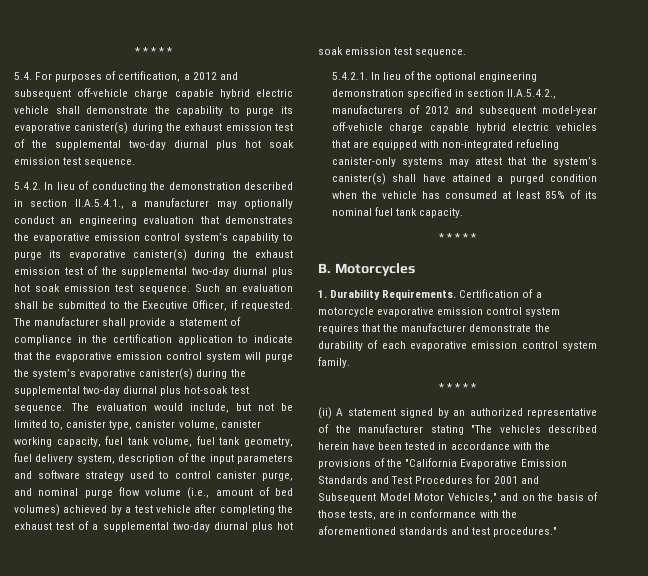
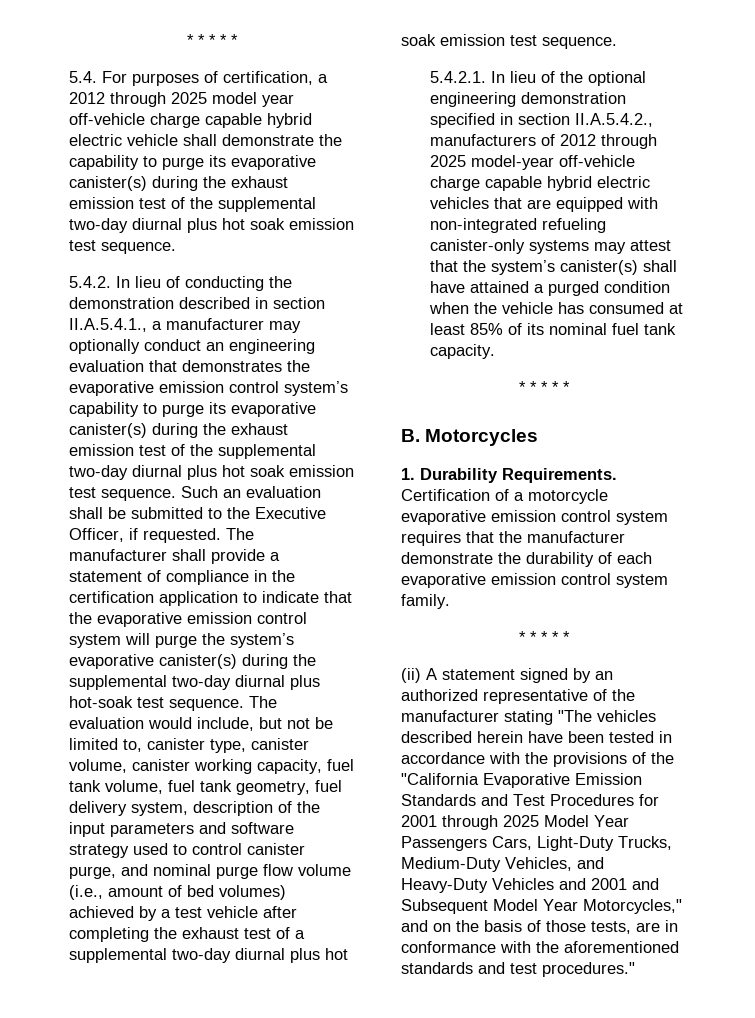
[219,72,238,80] [14,89,71,99] and subsequent -> [110,92,294,107] through 2025 model year
[454,106,536,116] and subsequent -> [600,134,657,149] [429,155,466,167] through 2025
(518, 480) none -> [442,815,629,830] [401,836,672,851] [401,857,604,872] [401,878,627,893] through 2025 Model Year Passengers Cars, Light-Duty Trucks, Medium-Duty Vehicles, and Heavy-Duty Vehicles and 2001
[414,493,497,503] Motor Vehicles," -> [543,899,682,914] Year Motorcycles,"

